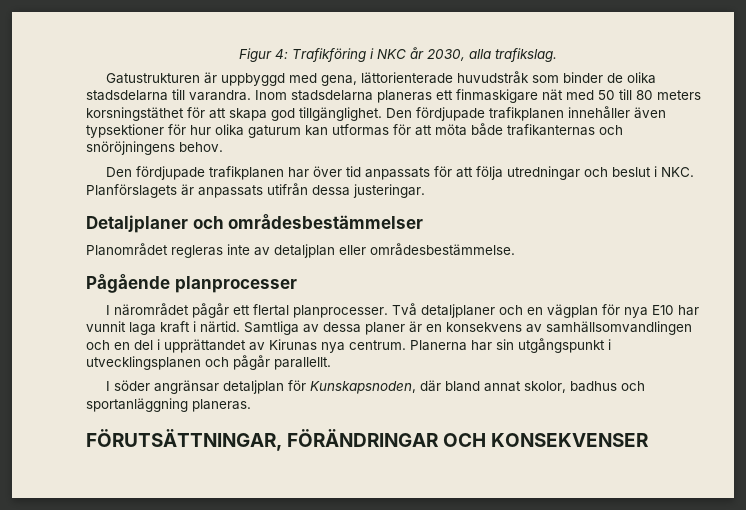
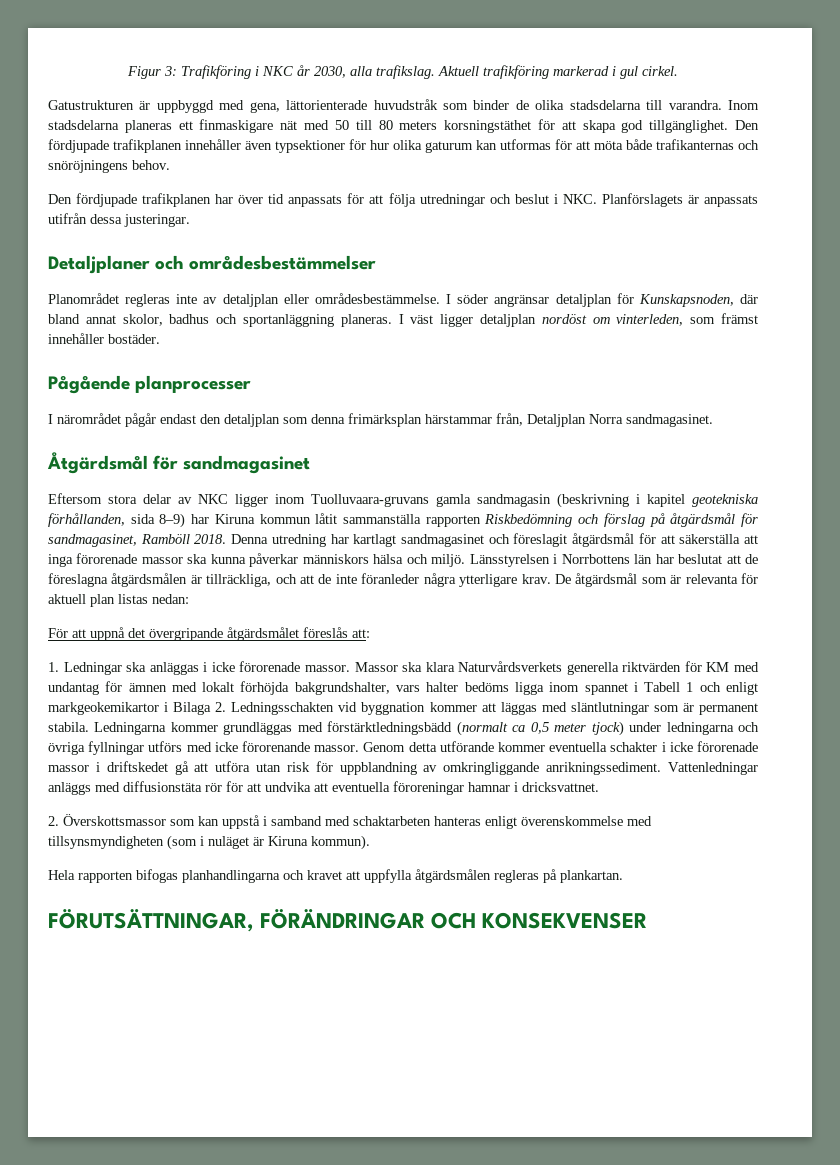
[274,49,288,59] 4: -> [164,66,177,76] 3:
(557, 55) none -> [438,65,678,79] Aktuell trafikföring markerad i gul cirkel.
[86,274,297,293] [106,303,700,318] [86,321,692,335] [86,338,611,353] [86,355,331,370] // Pågående planprocesser // I närområdet pågår ett flertal planprocesser. Två detaljplaner och en vägplan för nya E10 har vunnit laga kraft i närtid. Samtliga av dessa planer är en konsekvens av samhällsomvandlingen och en del i upprättandet av Kirunas nya centrum. Planerna har sin utgångspunkt i utvecklingsplanen och pågår parallellt. // -> (440, 298) none
(251, 405) none -> [398,313,758,327] [48,333,160,344] [48,375,252,394] [48,413,713,427] [47,452,311,474] [48,493,758,508] [48,513,758,528] [48,533,758,547] [48,553,759,567] [48,573,758,587] [48,594,189,607] [48,627,370,641] [48,661,759,675] [48,681,758,695] [48,702,758,715] [48,721,759,736] [48,741,759,755] [48,761,758,775] [48,781,599,795] [48,814,652,829] [48,835,370,850] [48,869,623,883] I väst ligger detaljplan nordöst om vinterleden, som främst innehåller bostäder. // Pågående planprocesser // I närområdet pågår endast den detaljplan som denna frimärksplan härstammar från, Detaljplan Norra sandmagasinet. // Åtgärdsmål för sandmagasinet // Eftersom stora delar av NKC ligger inom Tuolluvaara-gruvans gamla sandmagasin (beskrivning i kapitel geotekniska förhållanden, sida 8–9) har Kiruna kommun låtit sammanställa rapporten Riskbedömning och förslag på åtgärdsmål för sandmagasinet, Ramböll 2018. Denna utredning har kartlagt sandmagasinet och föreslagit åtgärdsmål för att säkerställa att inga förorenade massor ska kunna påverkar människors hälsa och miljö. Länsstyrelsen i Norrbottens län har beslutat att de föreslagna åtgärdsmålen är tillräckliga, och att de inte föranleder några ytterligare krav. De åtgärdsmål som är relevanta för aktuell plan listas nedan: // För att uppnå det övergripande åtgärdsmålet föreslås att: // 1. Ledningar ska anläggas i icke förorenade massor. Massor ska klara Naturvårdsverkets generella riktvärden för KM med undantag för ämnen med lokalt förhöjda bakgrundshalter, vars halter bedöms ligga inom spannet i Tabell 1 och enligt markgeokemikartor i Bilaga 2. Ledningsschakten vid byggnation kommer att läggas med släntlutningar som är permanent stabila. Ledningarna kommer grundläggas med förstärktledningsbädd (normalt ca 0,5 meter tjock) under ledningarna och övriga fyllningar utförs med icke förorenande massor. Genom detta utförande kommer eventuella schakter i icke förorenade massor i driftskedet gå att utföra utan risk för uppblandning av omkringliggande anrikningssediment. Vattenledningar anläggs med diffusionstäta rör för att undvika att eventuella föroreningar hamnar i dricksvattnet. // 2. Överskottsmassor som kan uppstå i samband med schaktarbeten hanteras enligt överenskommelse med tillsynsmyndigheten (som i nuläget är Kiruna kommun). // Hela rapporten bifogas planhandlingarna och kravet att uppfylla åtgärdsmålen regleras på plankartan.

